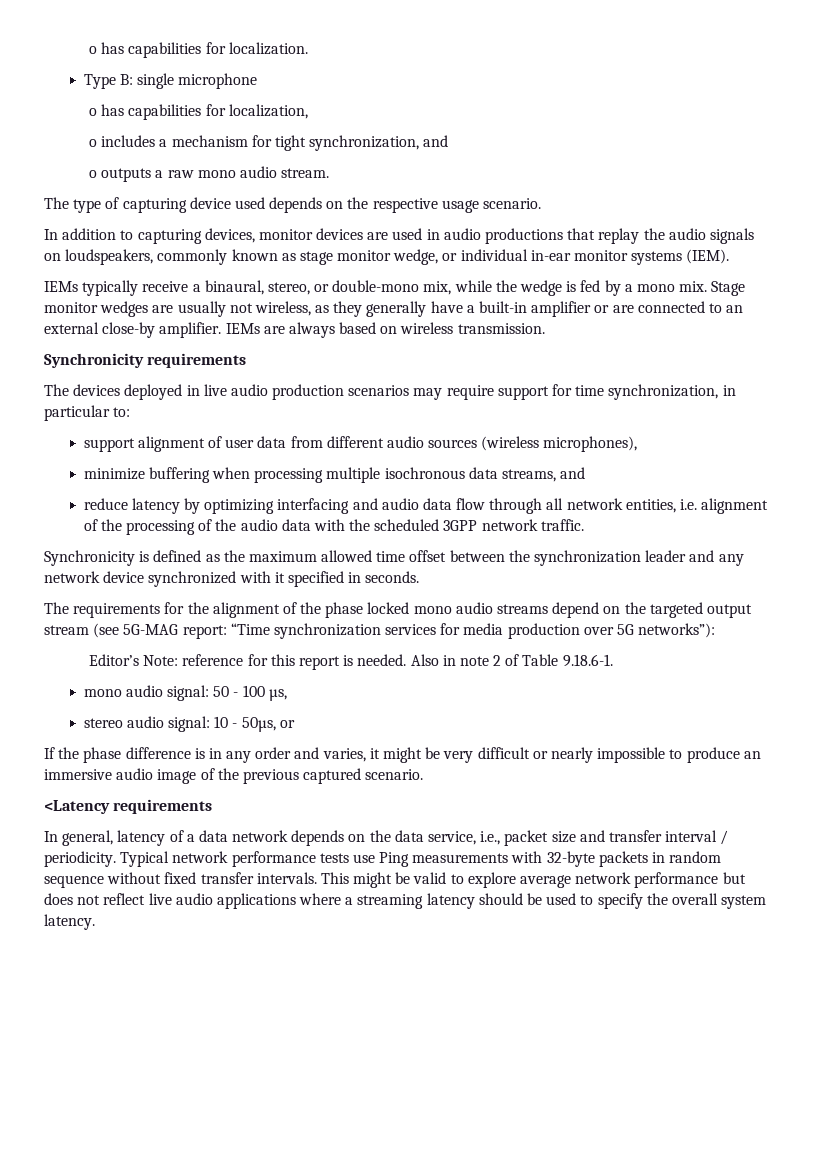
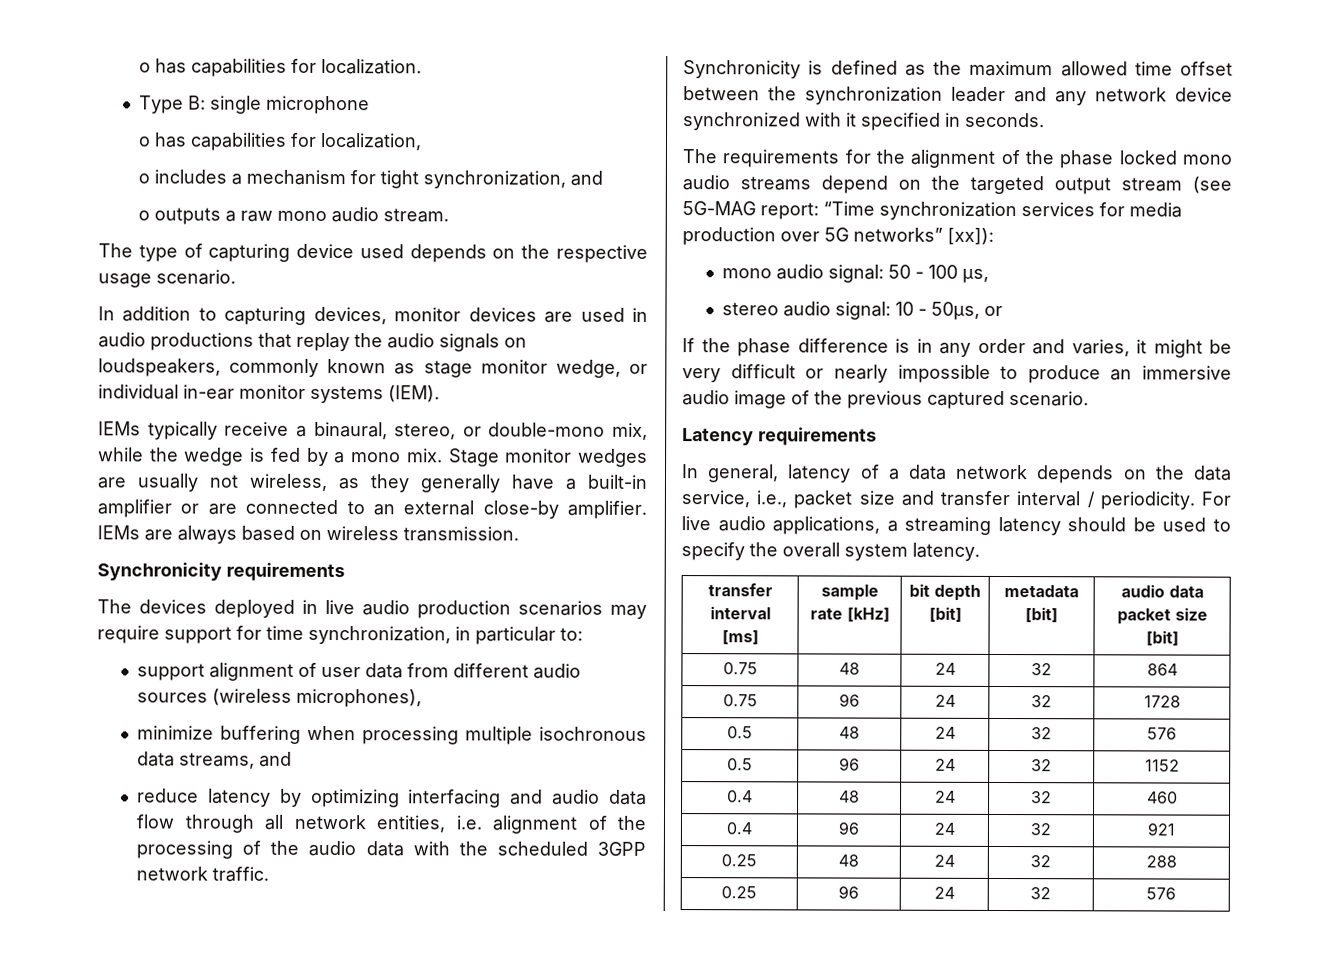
[638,623,716,638] [89,654,613,670] networks”): // Editor’s Note: reference for this report is needed. Also in note 2 of Table 9.18.6-1. -> [853,227,994,245] networks” [xx]):
[44,800,110,814] <Latency -> [682,428,754,446] Latency
[120,851,722,867] [44,872,746,888] [44,893,342,909] Typical network performance tests use Ping measurements with 32-byte packets in random sequence without fixed transfer intervals. This might be valid to explore average network performance but does not reflect live audio applications where -> [1201,491,1231,506] [681,516,881,535] For live audio applications,
(95, 922) none -> [707,583,773,597] [709,606,771,620] [721,630,759,645] [820,584,879,601] [809,607,890,622] [909,583,981,601] [928,606,962,622] [1004,585,1079,598] [1025,607,1058,623] [1120,584,1204,598] [1116,607,1208,625] [1145,630,1179,646] [722,662,758,675] [839,662,860,675] [934,662,956,675] [1031,663,1052,676] [1146,663,1178,676] [722,694,758,707] [839,693,860,707] [934,694,956,707] [1031,695,1052,708] [1143,695,1181,708] [727,726,753,739] [839,726,860,739] [934,726,956,739] [1031,727,1052,740] [1147,727,1177,740] [727,758,753,771] [839,757,860,771] [934,758,956,771] [1031,759,1052,772] [1144,759,1180,772] [727,790,753,803] [839,790,860,803] [934,790,956,803] [1031,791,1052,804] [1146,791,1178,804] [726,822,752,835] [838,821,859,835] [933,822,955,835] [1030,823,1051,836] [1147,822,1175,836] [721,854,757,867] [838,854,859,867] [933,854,955,867] [1030,855,1051,868] [1145,855,1177,868] [721,886,757,899] [838,885,859,899] [933,886,955,899] [1030,887,1051,900] [1146,887,1176,900] // transfer interval [ms] | sample rate [kHz] | bit depth [bit] | metadata [bit] | audio data packet size [bit] // 0.75 | 48 | 24 | 32 | 864 // 0.75 | 96 | 24 | 32 | 1728 // 0.5 | 48 | 24 | 32 | 576 // 0.5 | 96 | 24 | 32 | 1152 // 0.4 | 48 | 24 | 32 | 460 // 0.4 | 96 | 24 | 32 | 921 // 0.25 | 48 | 24 | 32 | 288 // 0.25 | 96 | 24 | 32 | 576

